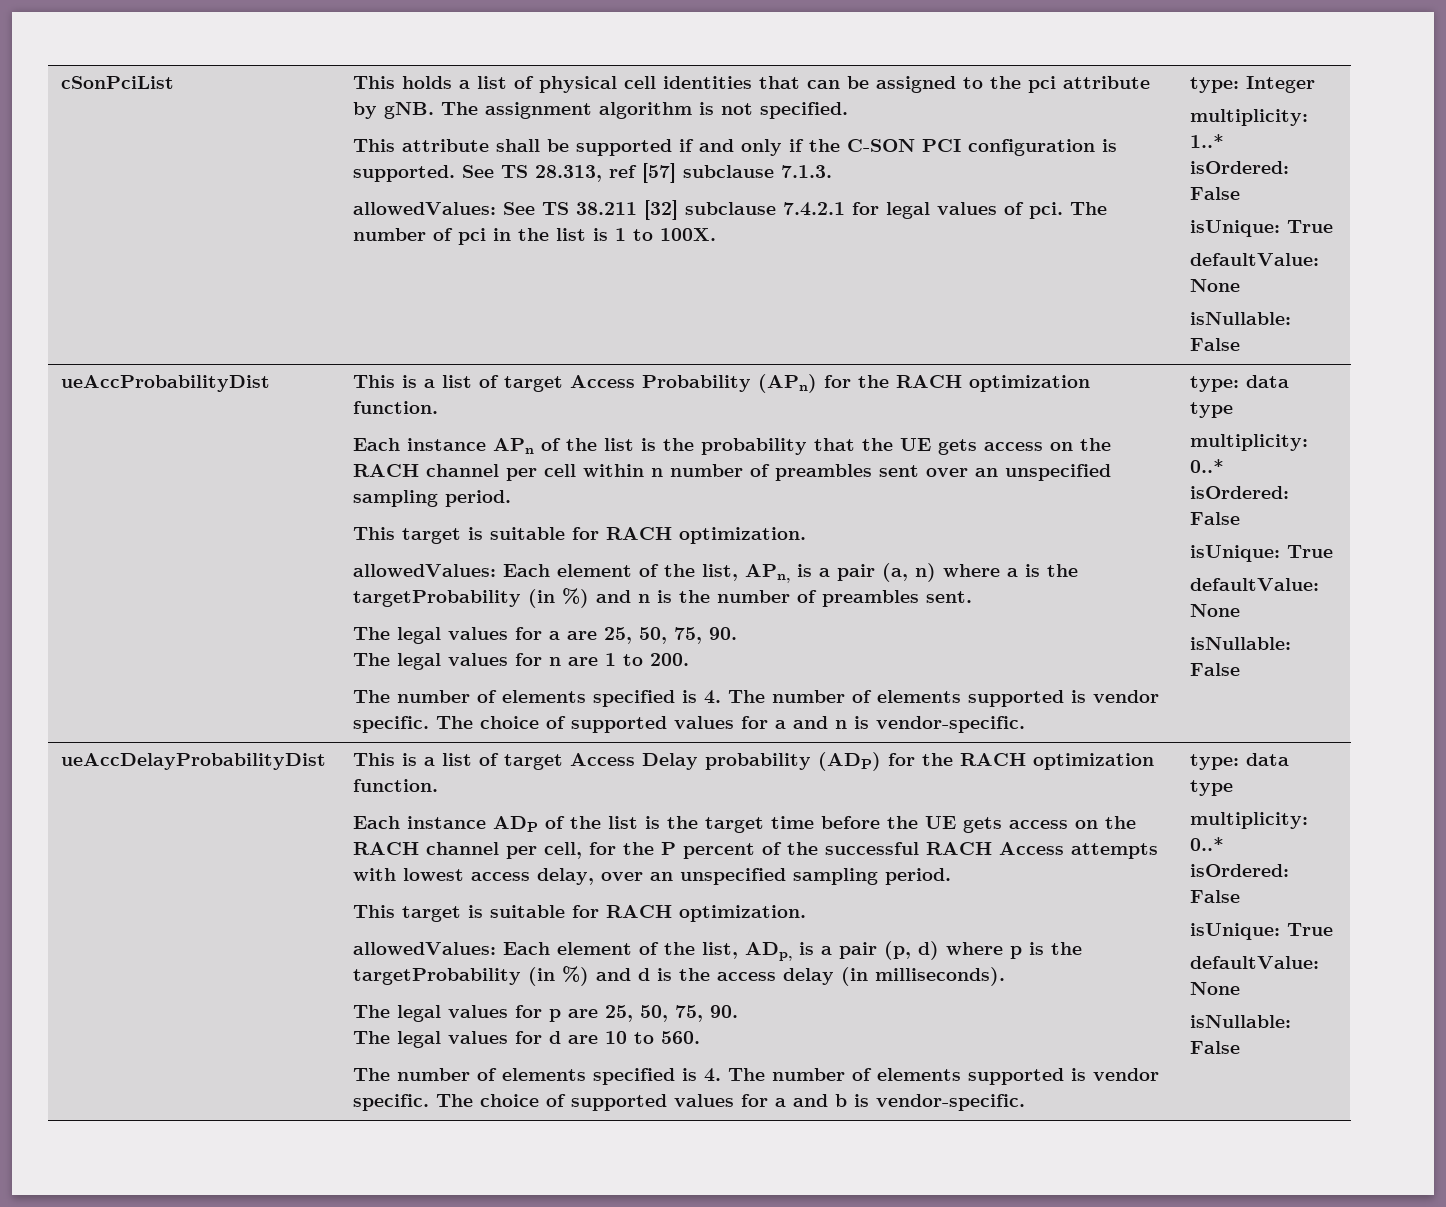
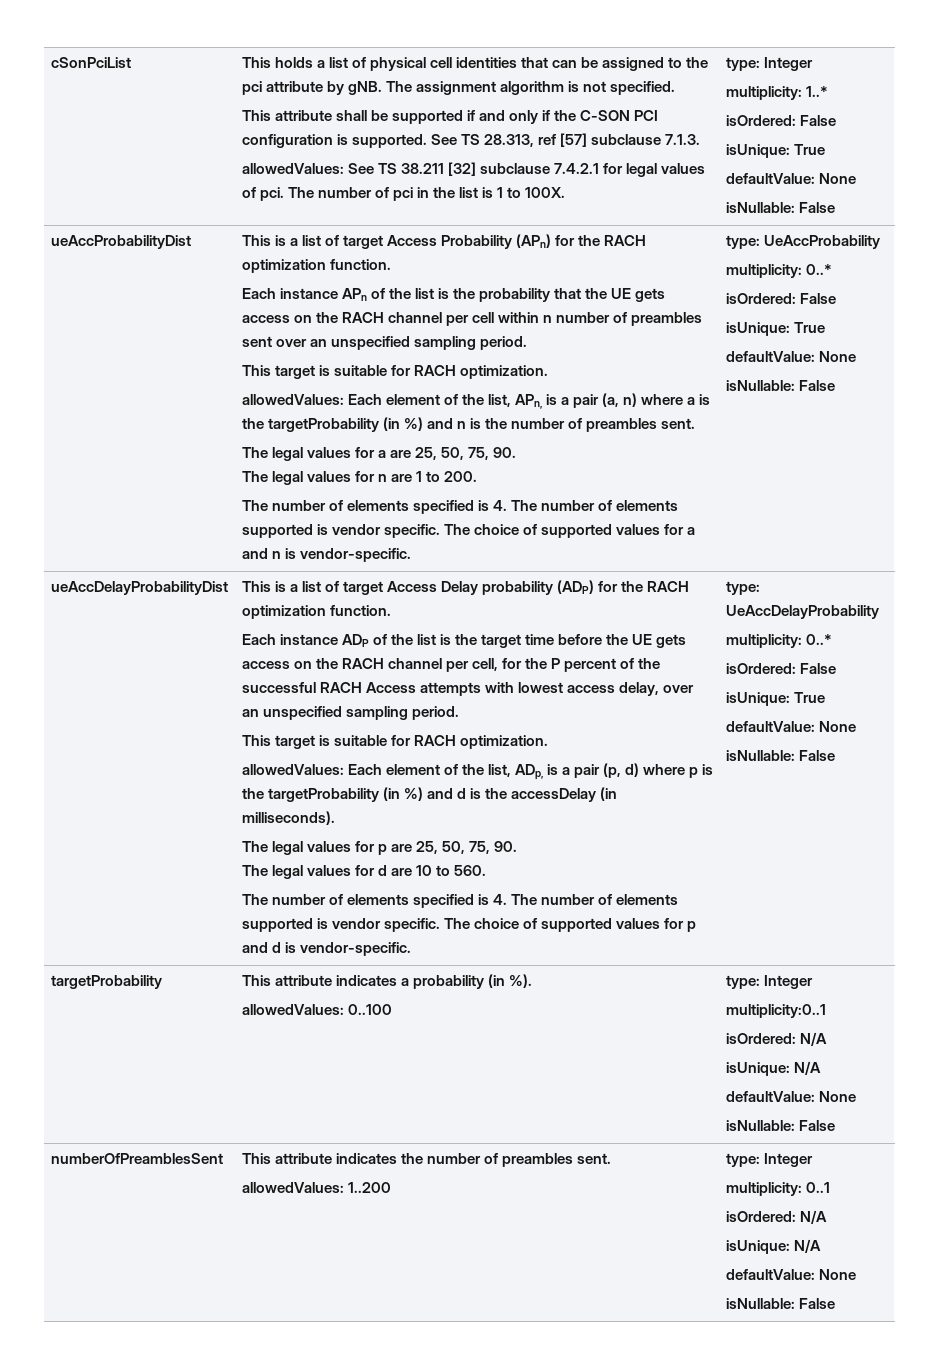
[1246,375,1290,388] [1190,402,1234,418] data type -> [763,235,880,249] UeAccProbability
[717,968,835,985] access delay -> [510,788,596,802] accessDelay
[775,1094,1026,1111] [1190,753,1290,770] [1190,780,1234,796] a and b is vendor-specific. | type: data type -> [687,921,697,932] [241,942,411,956] [725,581,760,595] [725,605,879,619] p and d is vendor-specific. | type: UeAccDelayProbability
(1241, 1047) none -> [50,975,162,989] [241,974,532,989] [241,1004,392,1015] [725,975,813,989] [725,1004,826,1018] [725,1032,827,1046] [725,1061,821,1076] [725,1091,856,1102] [725,1120,835,1131] [50,1153,223,1164] [241,1153,611,1167] [241,1182,391,1193] [725,1153,813,1167] [725,1182,830,1196] [725,1210,827,1224] [725,1239,821,1254] [725,1269,856,1280] [725,1298,835,1309] // targetProbability | This attribute indicates a probability (in %). // allowedValues: 0..100 | type: Integer // multiplicity:0..1 // isOrdered: N/A // isUnique: N/A // defaultValue: None // isNullable: False // numberOfPreamblesSent | This attribute indicates the number of preambles sent. // allowedValues: 1..200 | type: Integer // multiplicity: 0..1 // isOrdered: N/A // isUnique: N/A // defaultValue: None // isNullable: False

